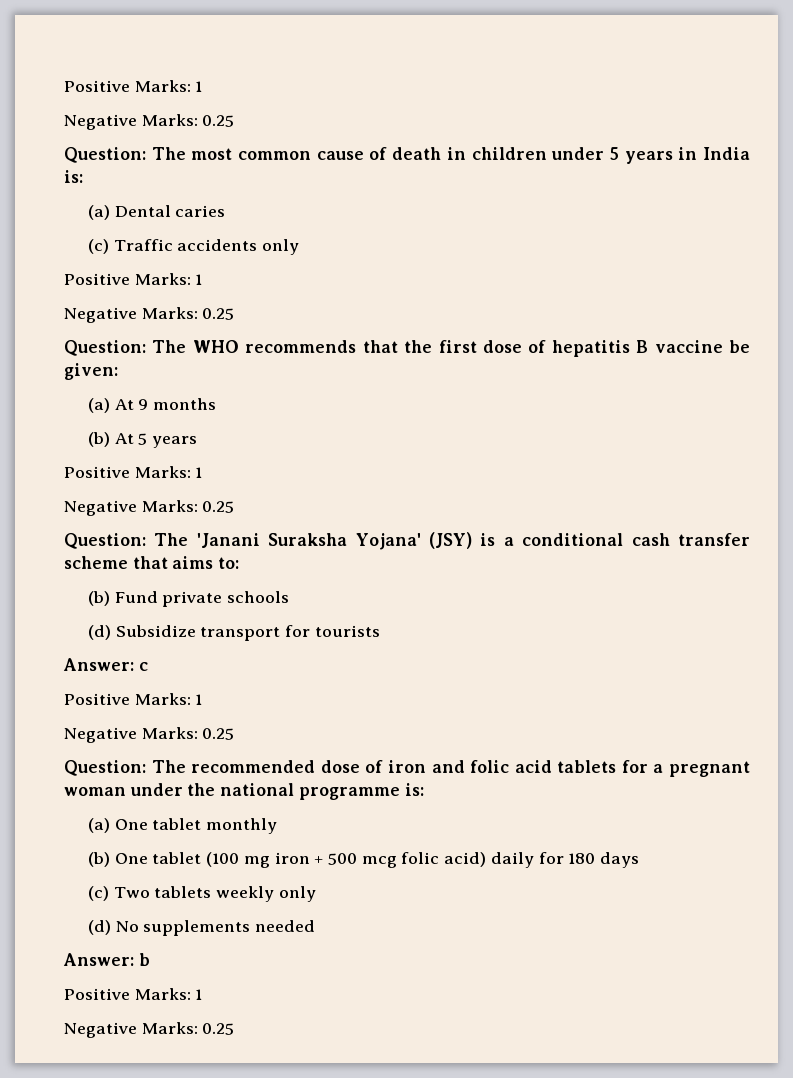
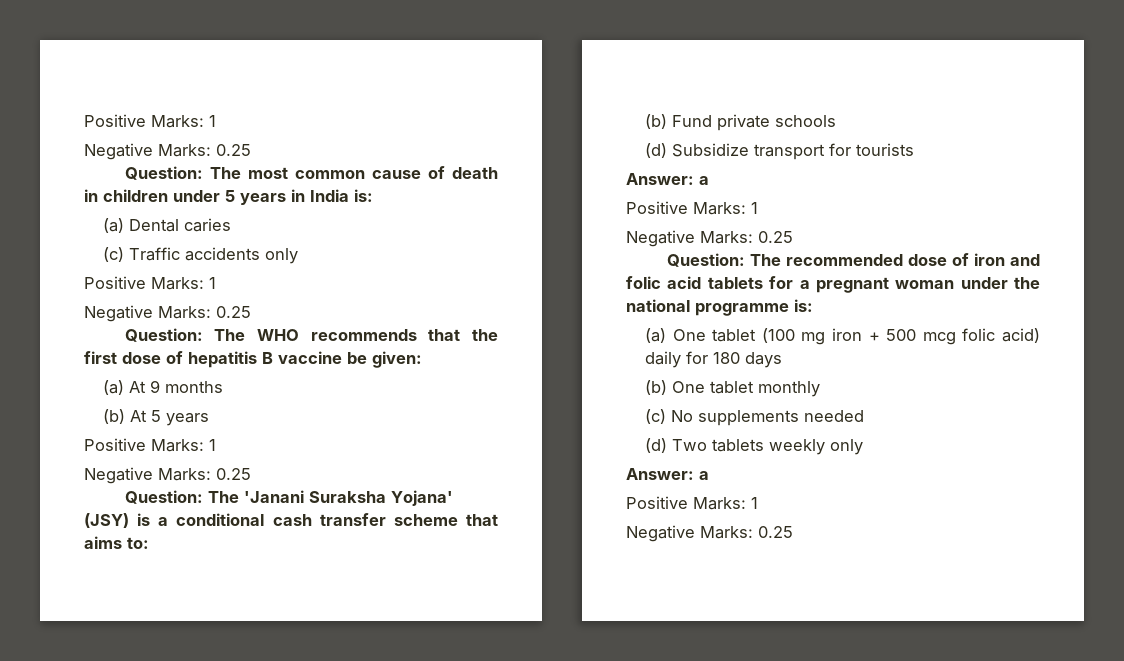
[138,662,148,671] c -> [699,176,709,185] a
[206,818,278,834] [87,852,202,867] monthly // (b) One tablet -> (757, 335) none
[87,886,109,901] (c) -> [645,380,821,397] [645,409,865,426] [645,438,668,453] (b) One tablet monthly // (c) No supplements needed // (d)
[87,920,316,936] [63,953,150,966] // (d) No supplements needed // Answer: b -> [626,468,709,480] // Answer: a

